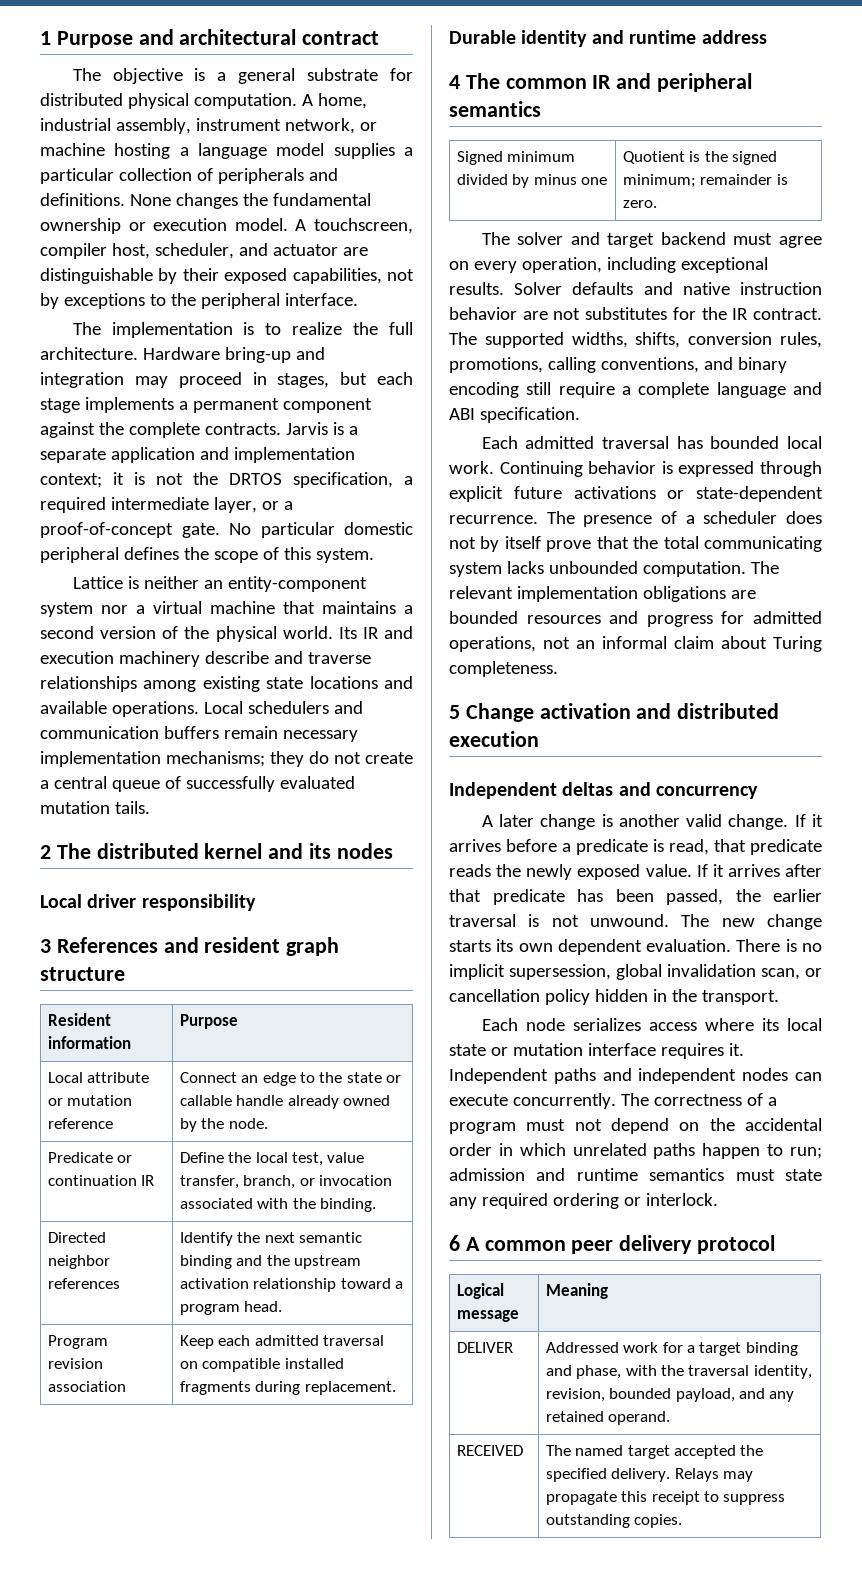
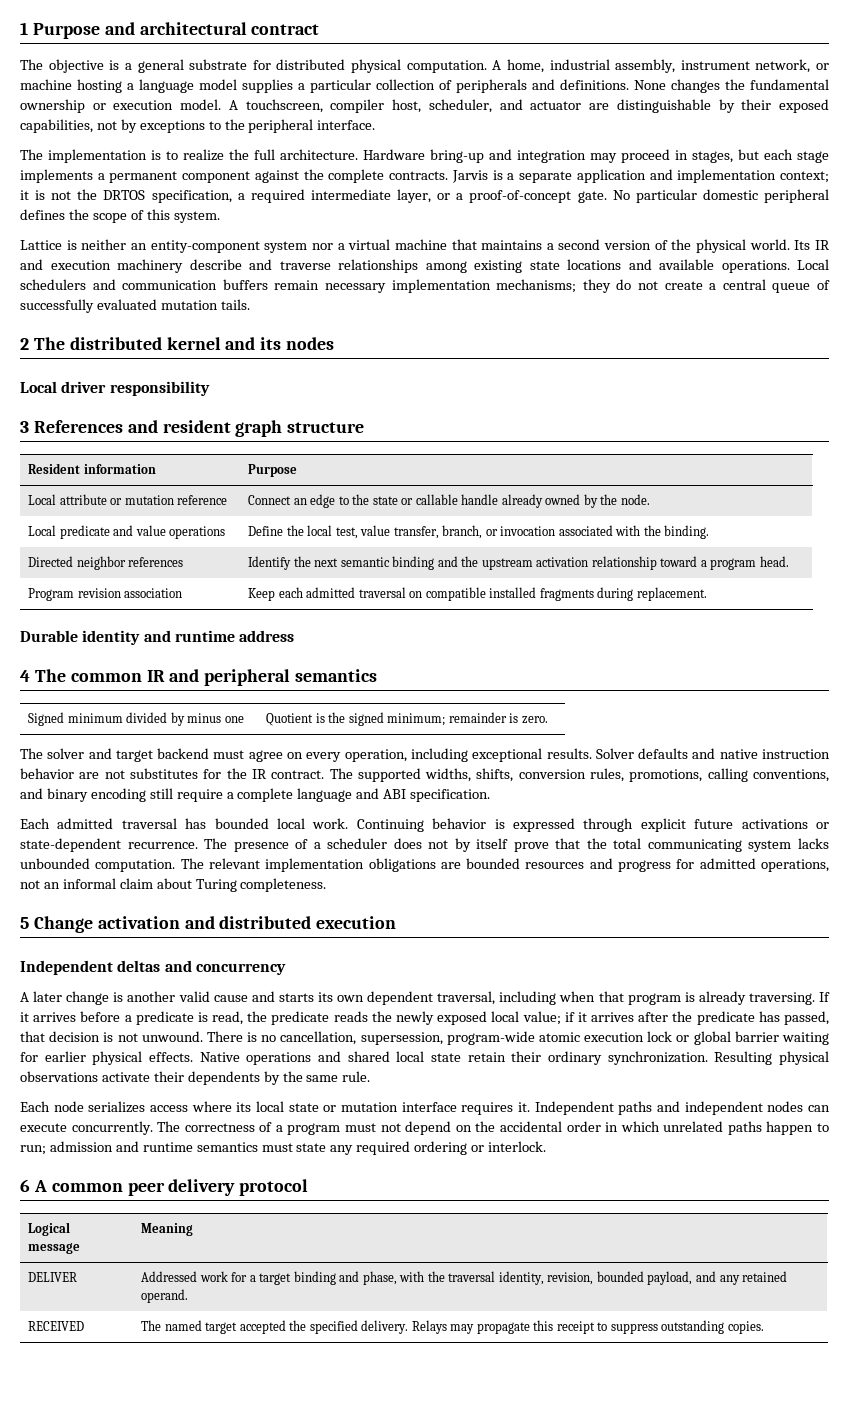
[47,1152,133,1163] [47,1175,155,1186] Predicate or continuation IR -> [28,525,226,539] Local predicate and value operations
[728,814,789,830] change. -> [213,991,815,1005] cause and starts its own dependent traversal, including when that program is already traversing.
[714,839,746,852] that -> [247,1011,268,1022] the
[645,864,708,877] value. If -> [491,1011,575,1025] local value; if
[449,889,481,902] that -> [672,1011,693,1022] the
[615,889,822,905] [449,914,822,930] [449,939,822,955] [449,964,822,980] [449,989,779,1005] been passed, the earlier traversal is not unwound. The new change starts its own dependent evaluation. There is no implicit supersession, global invalidation scan, or cancellation policy hidden in the transport. -> [783,1011,829,1025] [20,1031,829,1045] [20,1051,829,1065] [20,1071,371,1085] passed, that decision is not unwound. There is no cancellation, supersession, program-wide atomic execution lock or global barrier waiting for earlier physical effects. Native operations and shared local state retain their ordinary synchronization. Resulting physical observations activate their dependents by the same rule.

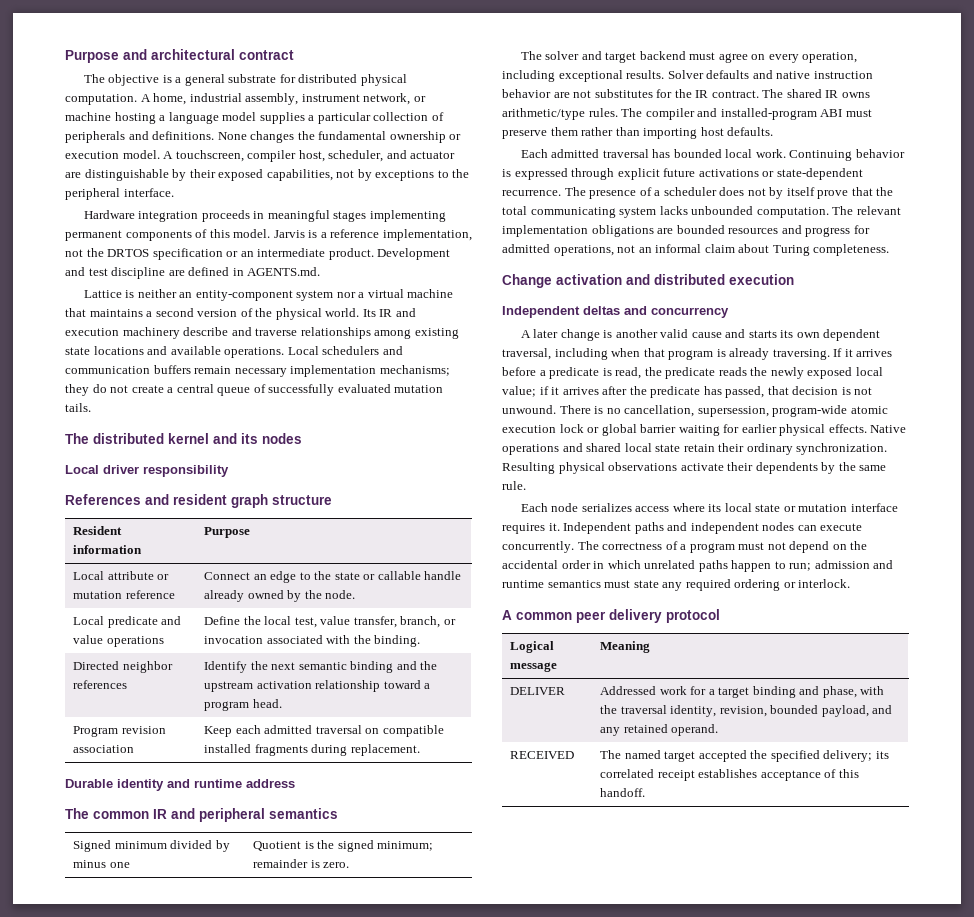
[20,22,28,35] 1 -> (65, 56) none
[20,149,829,163] [20,169,830,183] [20,189,830,203] [20,209,220,223] The implementation is to realize the full architecture. Hardware bring-up and integration may proceed in stages, but each stage implements a permanent component against the complete contracts. Jarvis is a separate application and implementation context; it is not the DRTOS specification, a required intermediate layer, or a proof-of-concept gate. No particular domestic peripheral defines the scope of this system. -> [83,210,446,222] [65,229,472,241] [65,248,451,260] [65,267,321,279] Hardware integration proceeds in meaningful stages implementing permanent components of this model. Jarvis is a reference implementation, not the DRTOS specification or an intermediate product. Development and test discipline are defined in AGENTS.md.
[20,338,29,350] 2 -> (91, 407) none
[20,421,29,433] 3 -> (229, 471) none
[20,670,30,682] 4 -> (295, 783) none
[357,768,829,782] [20,788,491,802] supported widths, shifts, conversion rules, promotions, calling conventions, and binary encoding still require a complete language and ABI specification. -> [786,89,870,98] [502,108,872,120] [502,127,774,139] shared IR owns arithmetic/type rules. The compiler and installed-program ABI must preserve them rather than importing host defaults.
[20,917,29,929] 5 -> (890, 250) none
[20,1179,30,1192] 6 -> (851, 583) none
[361,1320,764,1334] delivery. Relays may propagate this receipt to suppress outstanding copies. -> [823,750,889,762] [600,769,859,781] [600,788,646,797] delivery; its correlated receipt establishes acceptance of this handoff.

